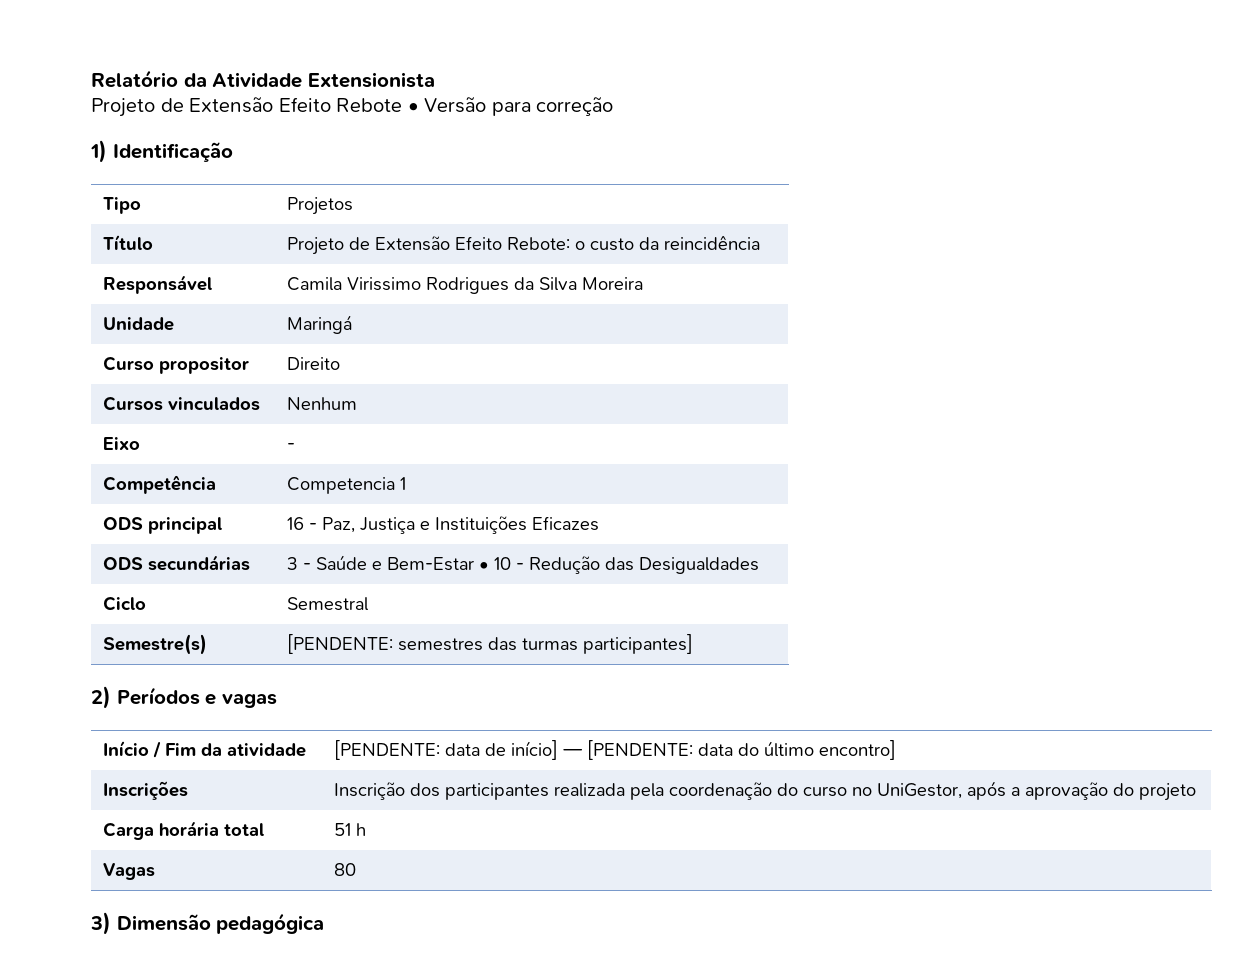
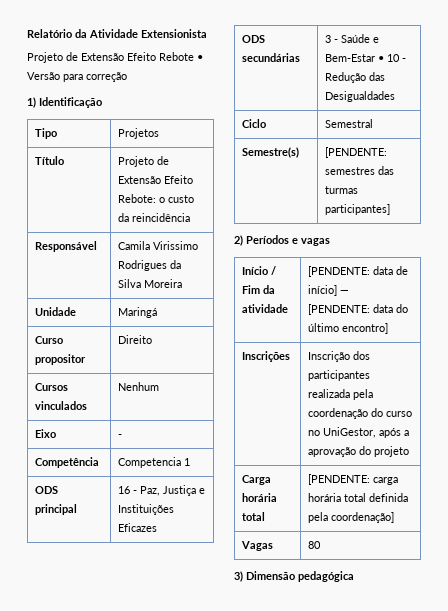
[334,823,367,836] 51 h -> [308,474,399,485] [308,493,409,502] [308,512,395,523] [PENDENTE: carga horária total definida pela coordenação]

